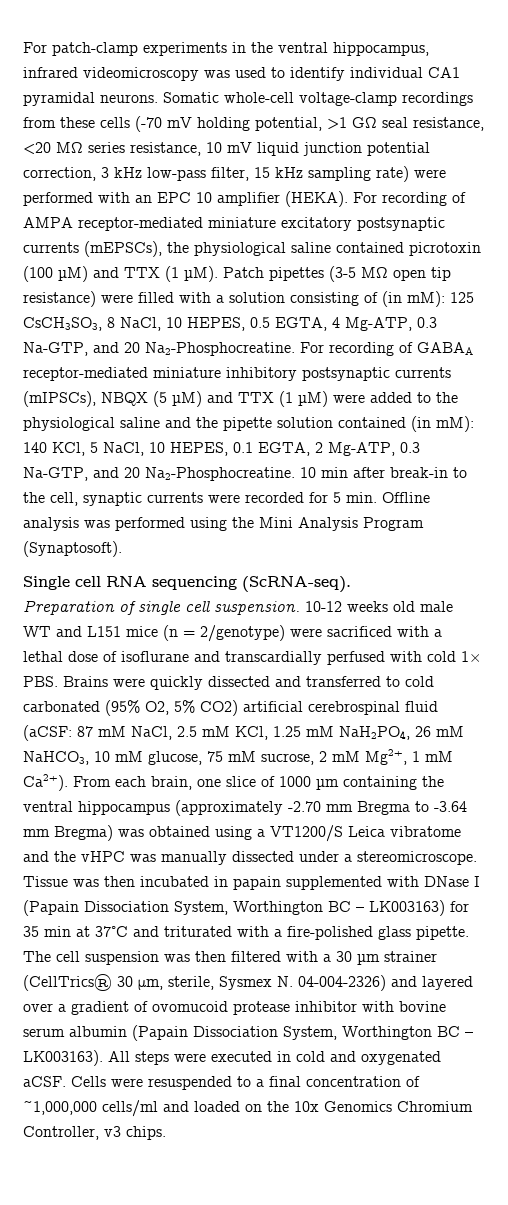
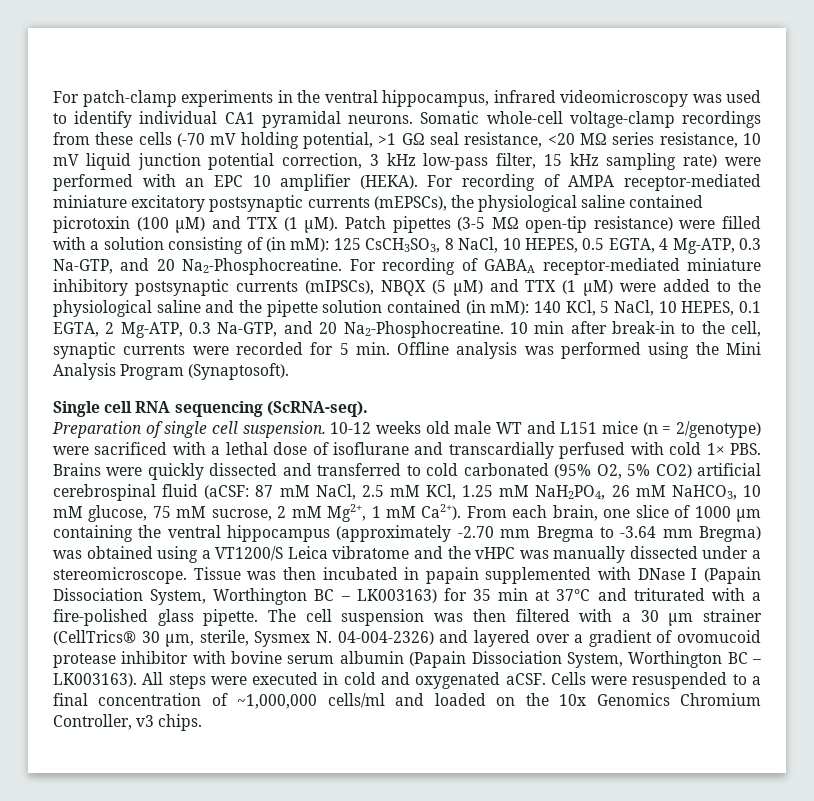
[393,267,451,281] open tip -> [525,216,588,233] open-tip

